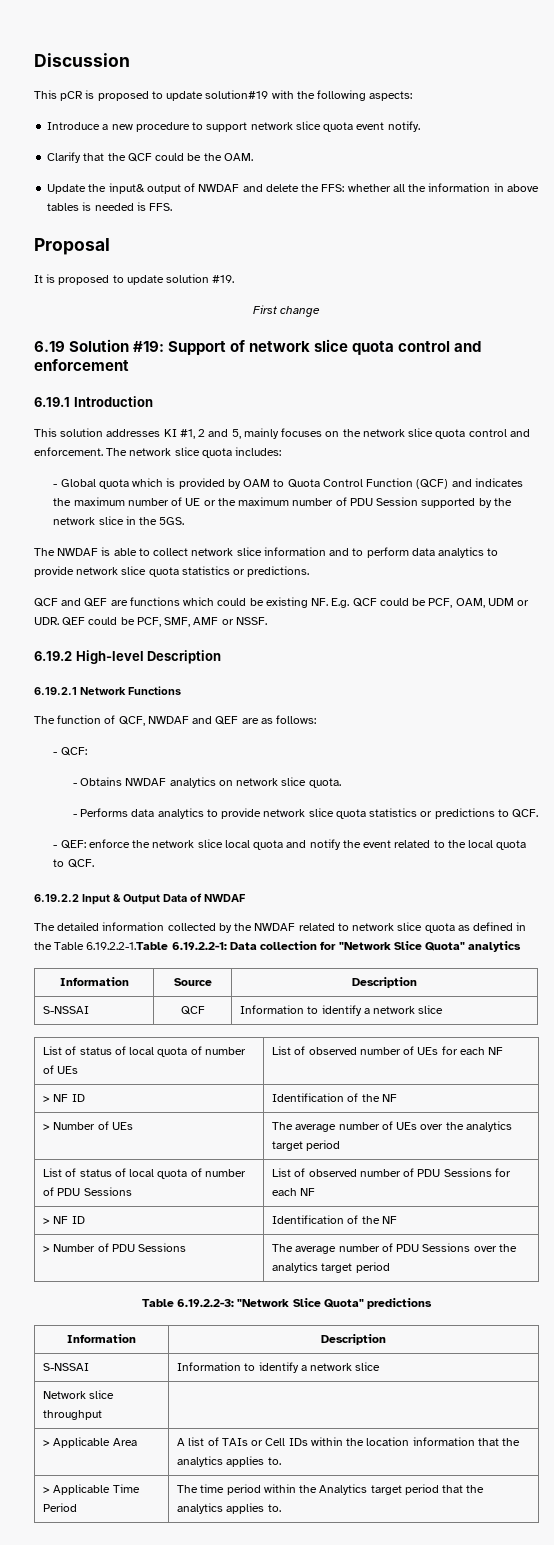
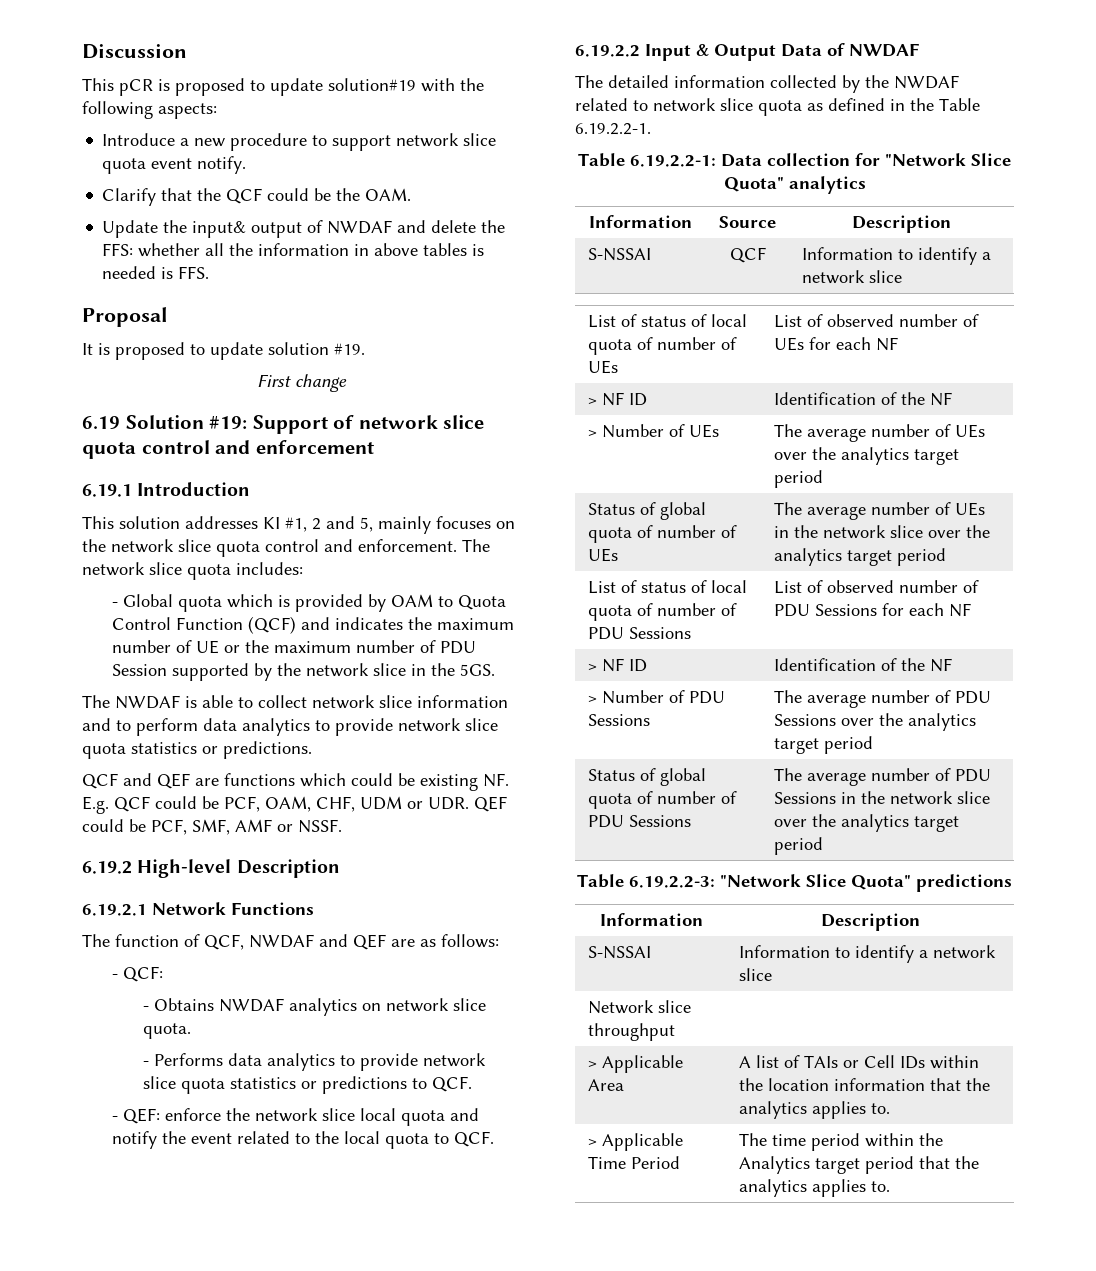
(485, 603) none -> [316,796,355,812] CHF,
[86,942,169,950] 6.19.2.2-1.Table -> [575,123,651,135] [578,153,625,167] 6.19.2.2-1. // Table
(341, 1145) none -> [588,502,707,520] [588,525,738,543] [588,548,619,562] [774,502,986,520] [774,525,991,539] [774,548,947,566] // Status of global quota of number of UEs | The average number of UEs in the network slice over the analytics target period
(390, 1267) none -> [588,768,707,786] [588,791,738,809] [588,815,692,828] [774,768,992,786] [774,791,991,805] [774,814,960,832] [774,837,824,855] // Status of global quota of number of PDU Sessions | The average number of PDU Sessions in the network slice over the analytics target period

